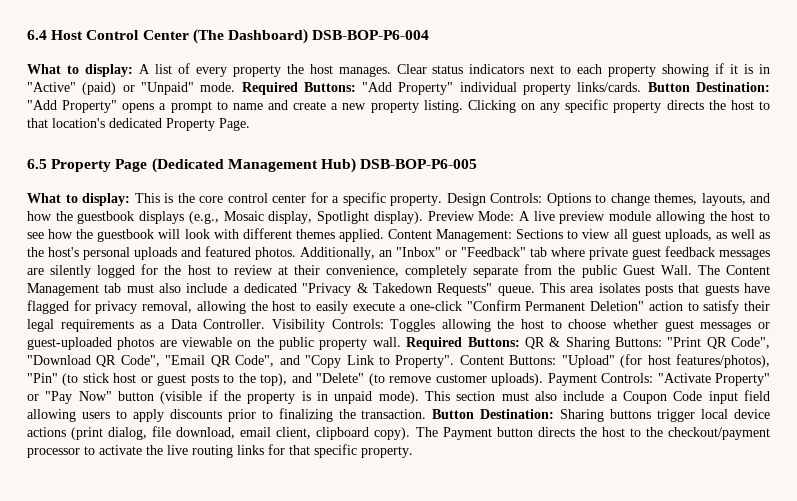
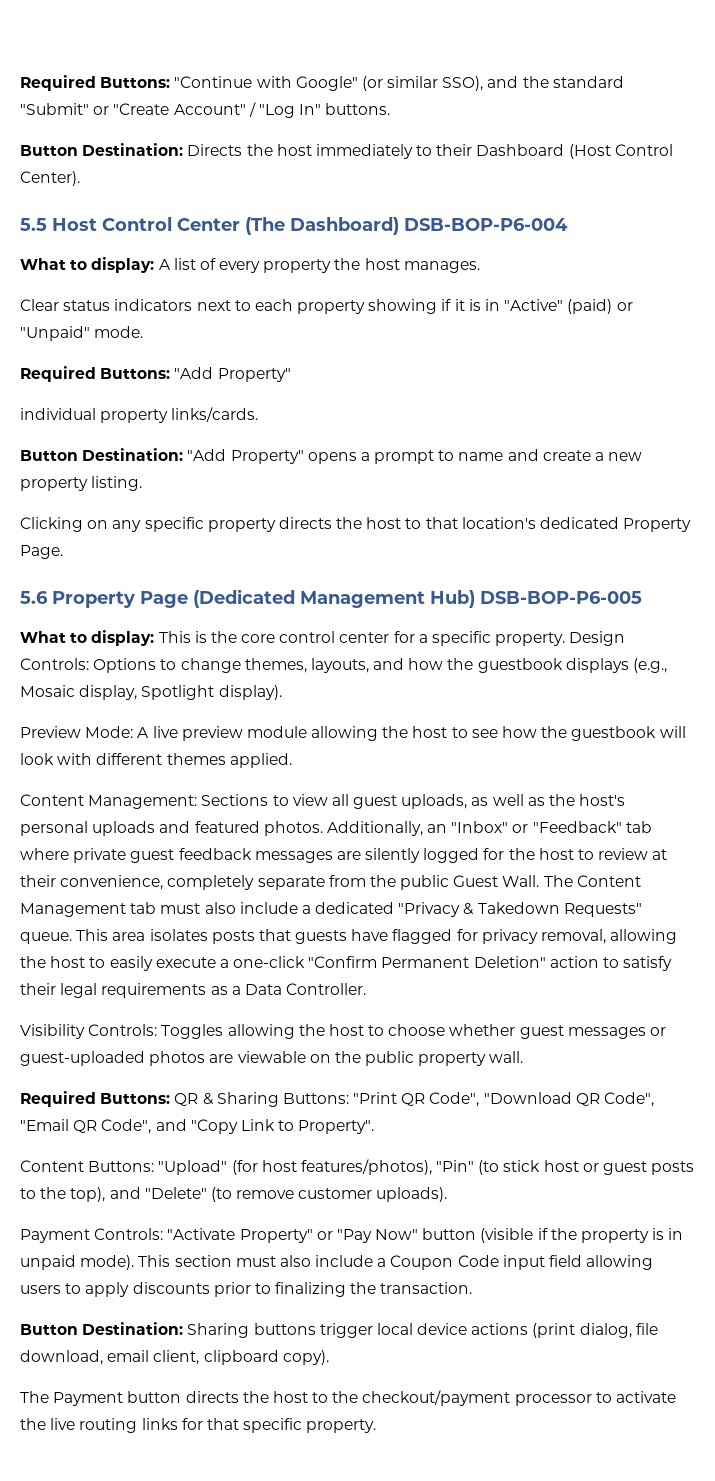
[27,30,47,40] 6.4 -> [20,75,624,91] [20,102,391,118] [20,143,673,159] [20,171,80,186] [20,218,47,231] Required Buttons: "Continue with Google" (or similar SSO), and the standard "Submit" or "Create Account" / "Log In" buttons. // Button Destination: Directs the host immediately to their Dashboard (Host Control Center). // 5.5
(391, 71) none -> (480, 267) //
(236, 87) none -> (144, 332) //
(454, 88) none -> (291, 375) //
(642, 87) none -> (259, 414) //
(463, 106) none -> (143, 483) //
[27,159,47,169] 6.5 -> [20,591,48,604] 5.6
(423, 217) none -> (282, 692) //
(384, 235) none -> (292, 760) //
(266, 324) none -> (367, 989) //
(401, 342) none -> (524, 1057) //
(455, 361) none -> (375, 1127) //
(544, 379) none -> (448, 1194) //
(427, 414) none -> (473, 1288) //
(411, 433) none -> (329, 1357) //

